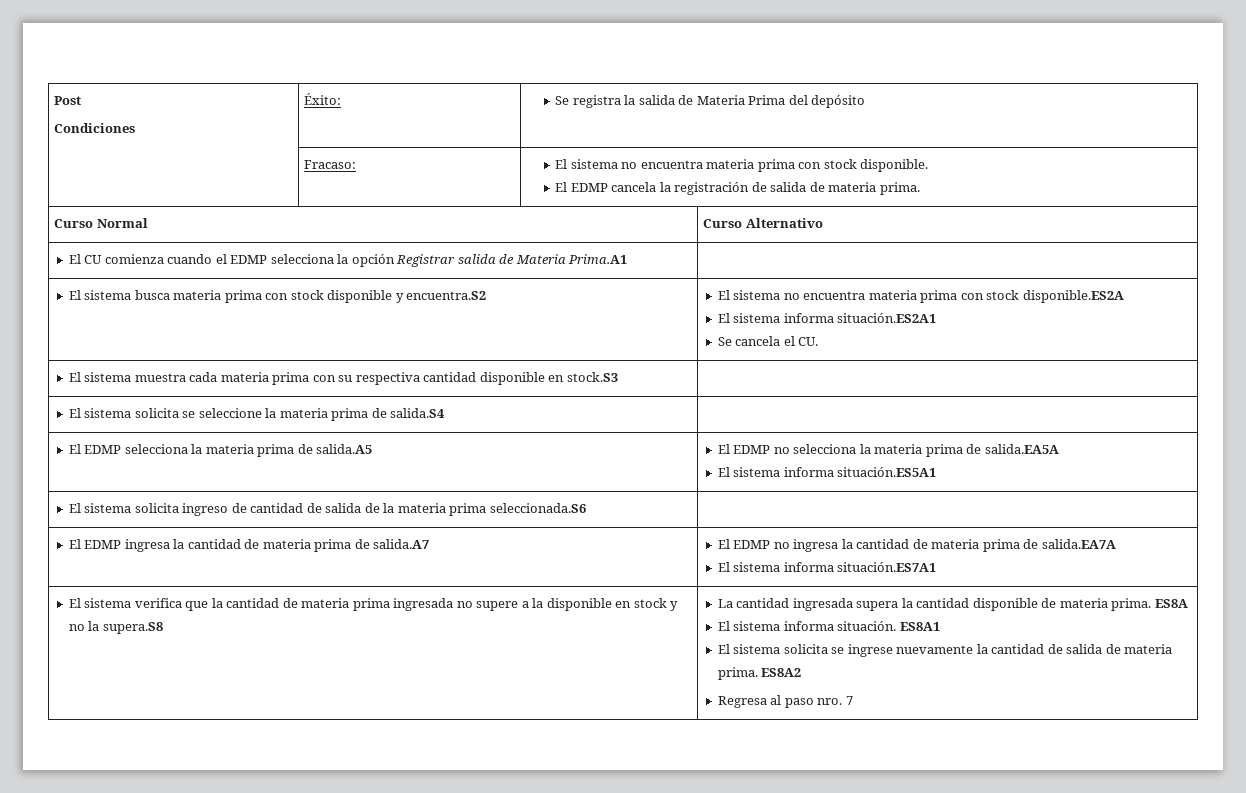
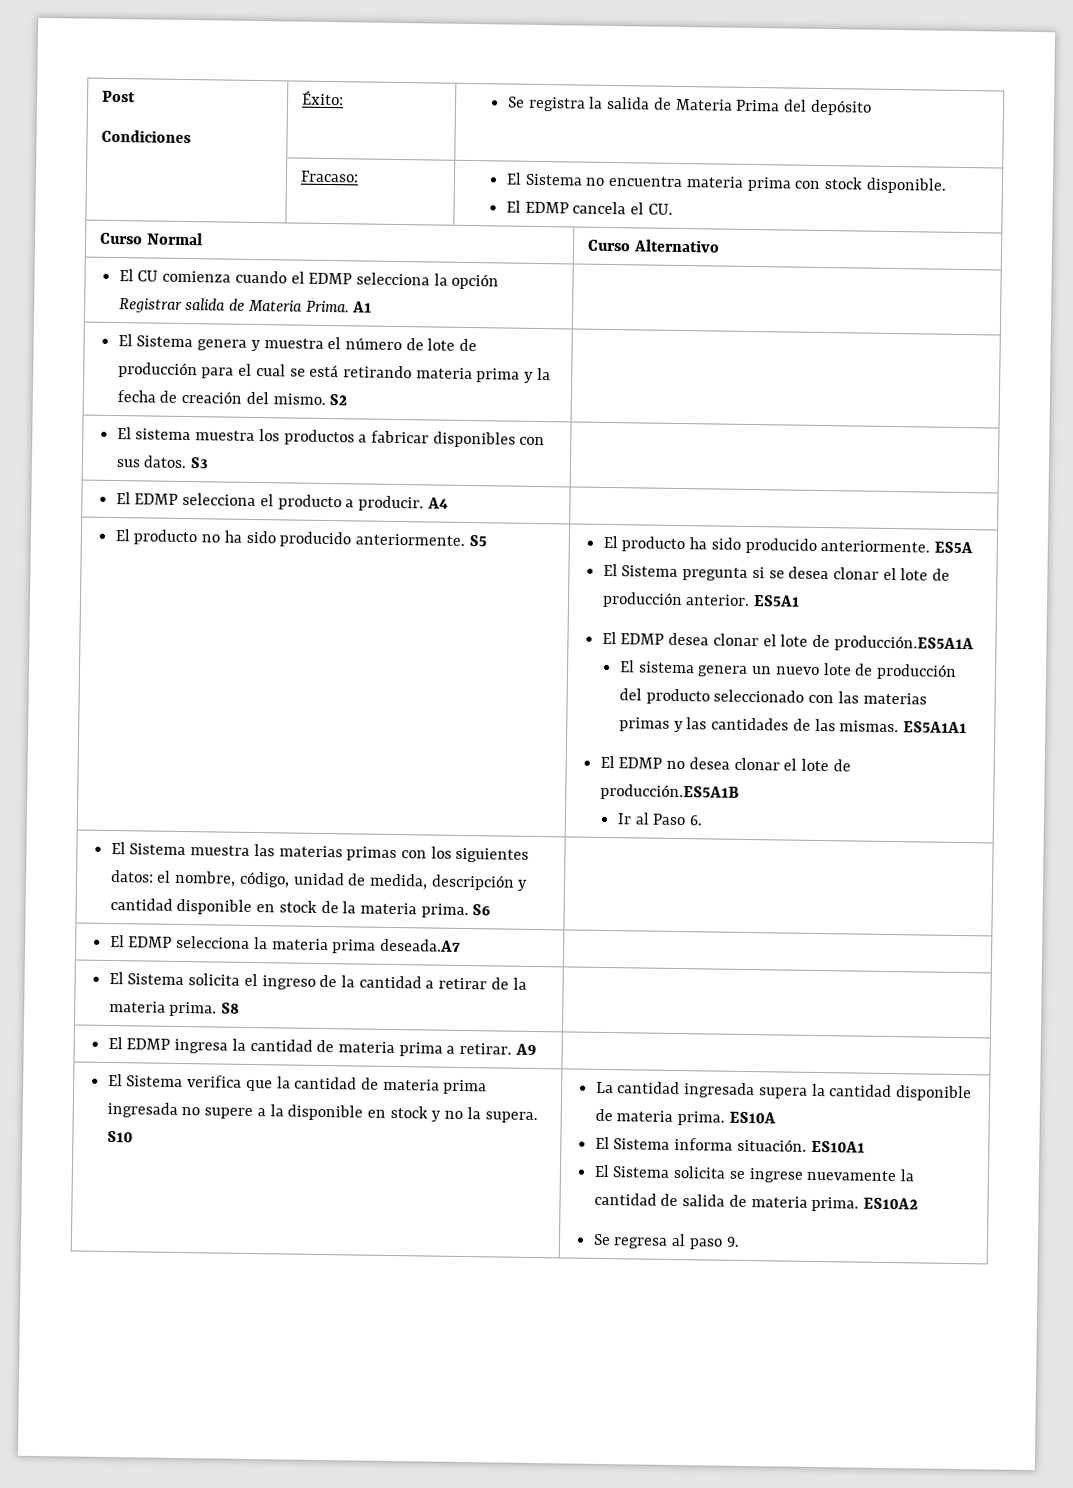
[570,159,618,169] sistema -> [524,173,583,186] Sistema
[659,182,920,195] la registración de salida de materia prima. -> [630,202,673,215] el CU.
[568,254,628,264] [68,290,487,303] [717,290,1124,303] [717,313,937,323] [717,336,819,346] [68,372,618,385] [68,408,446,421] Prima.A1 | // El sistema busca materia prima con stock disponible y encuentra.S2 | El sistema no encuentra materia prima con stock disponible.ES2A // El sistema informa situación.ES2A1 // Se cancela el CU. // El sistema muestra cada materia prima con su respectiva cantidad disponible en stock.S3 | // El sistema solicita se seleccione la materia prima de salida.S4 -> [305,300,373,313] [117,334,478,352] [117,362,551,383] [116,390,348,406] [116,427,546,448] [115,455,210,469] [115,492,449,512] [114,529,487,548] [602,535,974,554] [602,563,951,581] [601,591,801,609] [601,631,974,653] [619,660,957,680] [618,688,927,705] [618,717,967,734] [599,755,851,772] [599,783,739,801] [616,812,704,826] [110,841,530,863] [110,869,529,891] [109,897,492,919] Prima. A1 | // El Sistema genera y muestra el número de lote de producción para el cual se está retirando materia prima y la fecha de creación del mismo. S2 | // El sistema muestra los productos a fabricar disponibles con sus datos. S3 | // El EDMP selecciona el producto a producir. A4 | // El producto no ha sido producido anteriormente. S5 | El producto ha sido producido anteriormente. ES5A // El Sistema pregunta si se desea clonar el lote de producción anterior. ES5A1 // El EDMP desea clonar el lote de producción.ES5A1A // El sistema genera un nuevo lote de producción del producto seleccionado con las materias primas y las cantidades de las mismas. ES5A1A1 // El EDMP no desea clonar el lote de producción.ES5A1B // Ir al Paso 6. // El Sistema muestra las materias primas con los siguientes datos: el nombre, código, unidad de medida, descripción y cantidad disponible en stock de la materia prima. S6
[297,444,373,454] [717,444,1059,457] [717,467,937,477] [68,503,586,516] de salida.A5 | El EDMP no selecciona la materia prima de salida.EA5A // El sistema informa situación.ES5A1 // El sistema solicita ingreso de cantidad de salida de la materia prima seleccionada.S6 -> [380,938,462,952] [108,971,527,990] [108,1000,241,1017] deseada.A7 | // El Sistema solicita el ingreso de la cantidad a retirar de la materia prima. S8
[354,539,430,549] [717,539,1116,552] [717,562,937,572] [68,598,132,608] de salida.A7 | El EDMP no ingresa la cantidad de materia prima de salida.EA7A // El sistema informa situación.ES7A1 // El sistema -> [446,1042,537,1056] [107,1073,184,1088] a retirar. A9 | // El Sistema
[102,622,163,634] supera.S8 -> [484,1111,538,1124] [106,1130,133,1143] supera. S10
[1154,599,1188,608] [717,621,781,631] ES8A // El sistema -> [728,1111,776,1124] [594,1136,671,1150] ES10A // El Sistema
[899,622,940,631] [717,644,781,654] ES8A1 // El sistema -> [810,1140,865,1153] [593,1164,671,1178] ES10A1 // El Sistema
[761,668,802,677] [717,695,853,708] ES8A2 // Regresa al paso nro. 7 -> [863,1197,919,1210] [592,1233,740,1250] ES10A2 // Se regresa al paso 9.

